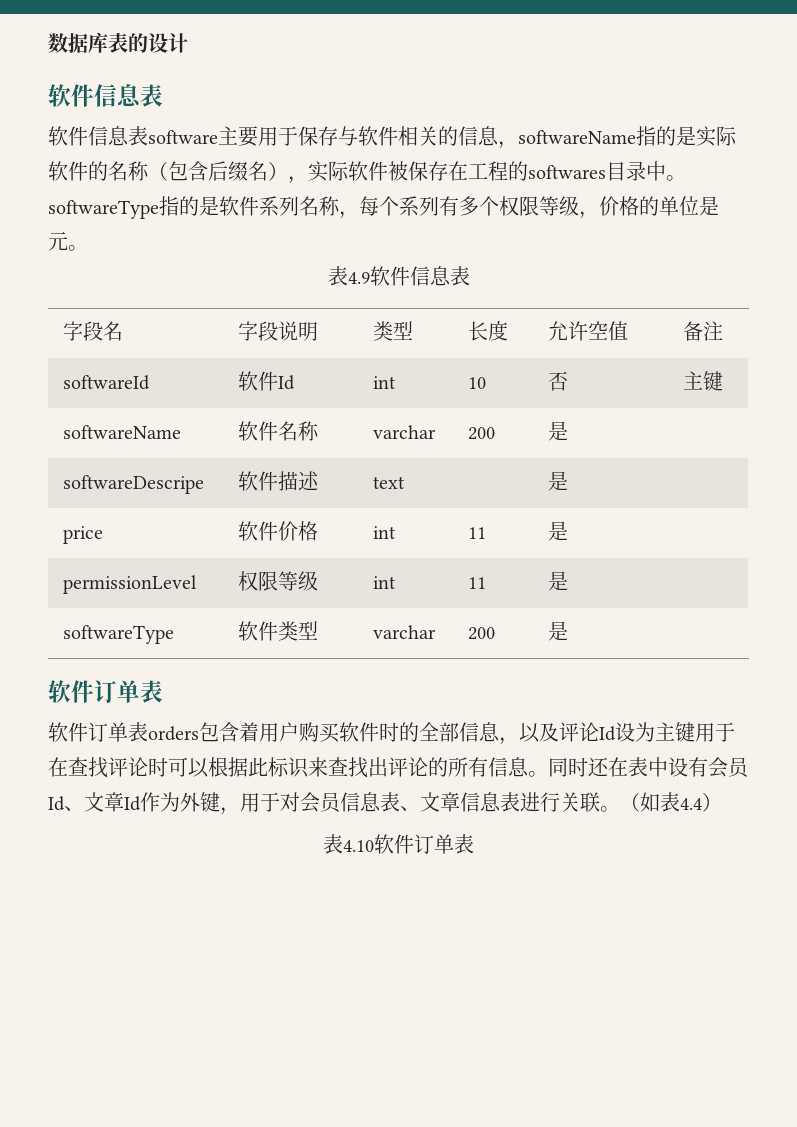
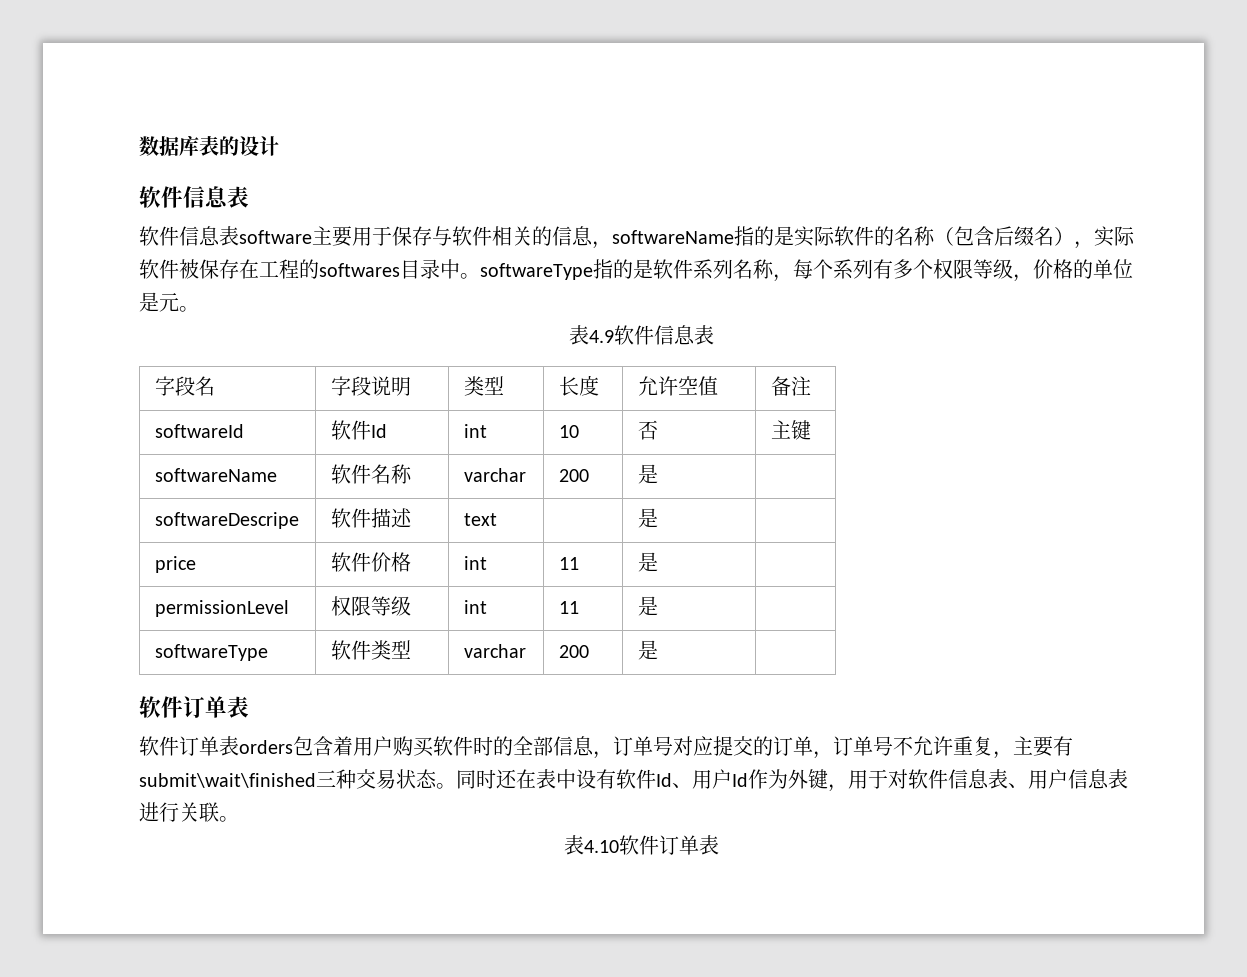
[519,722,735,743] [48,757,529,778] 以及评论Id设为主键用于在查找评论时可以根据此标识来查找出评论的所有信息 -> [613,736,1073,759] [139,769,437,789] 订单号对应提交的订单，订单号不允许重复，主要有submit\wait\finished三种交易状态
[708,757,750,778] [48,792,124,812] 会员Id、文章 -> [616,769,732,789] 软件Id、用户
[300,792,342,813] 会员 -> [908,769,948,789] 软件
[420,792,460,812] 文章 -> [1028,769,1068,789] 用户
[620,792,722,812] （如表4.4） -> (239, 819) none

